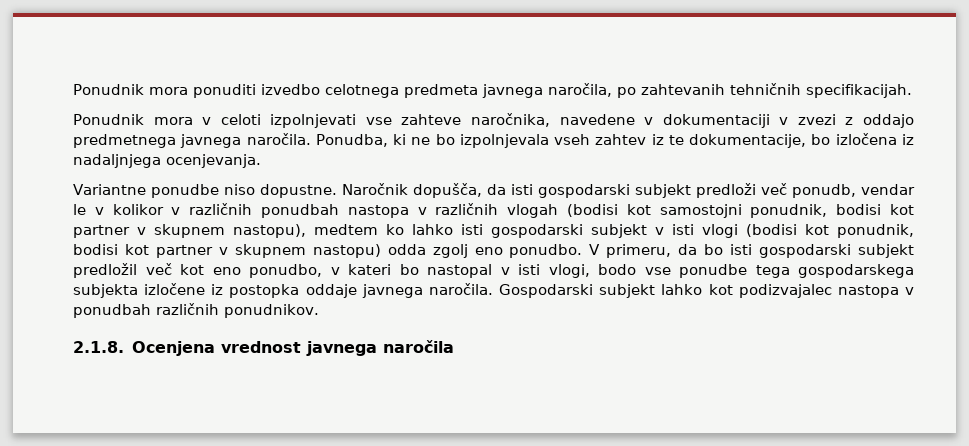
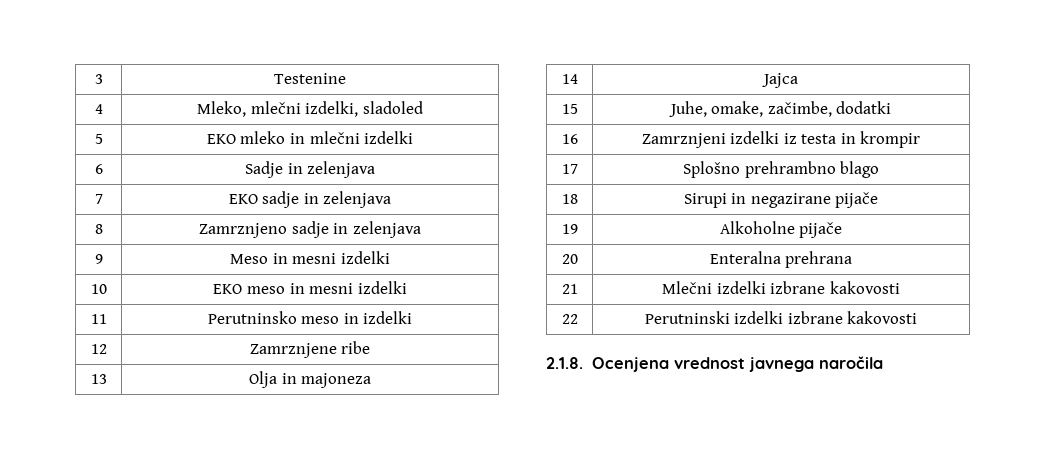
[73,83,912,98] [73,113,914,128] [73,133,914,148] [73,154,261,168] [73,183,915,198] [73,203,914,218] [73,224,914,238] [73,244,914,258] [73,263,914,278] [73,283,915,298] [73,303,319,318] Ponudnik mora ponuditi izvedbo celotnega predmeta javnega naročila, po zahtevanih tehničnih specifikacijah. // Ponudnik mora v celoti izpolnjevati vse zahteve naročnika, navedene v dokumentaciji v zvezi z oddajo predmetnega javnega naročila. Ponudba, ki ne bo izpolnjevala vseh zahtev iz te dokumentacije, bo izločena iz nadaljnjega ocenjevanja. // Variantne ponudbe niso dopustne. Naročnik dopušča, da isti gospodarski subjekt predloži več ponudb, vendar le v kolikor v različnih ponudbah nastopa v različnih vlogah (bodisi kot samostojni ponudnik, bodisi kot partner v skupnem nastopu), medtem ko lahko isti gospodarski subjekt v isti vlogi (bodisi kot ponudnik, bodisi kot partner v skupnem nastopu) odda zgolj eno ponudbo. V primeru, da bo isti gospodarski subjekt predložil več kot eno ponudbo, v kateri bo nastopal v isti vlogi, bodo vse ponudbe tega gospodarskega subjekta izločene iz postopka oddaje javnega naročila. Gospodarski subjekt lahko kot podizvajalec nastopa v ponudbah različnih ponudnikov. -> [94,74,103,84] [274,73,346,84] [94,104,103,114] [197,101,423,117] [94,134,103,144] [206,131,414,144] [94,164,103,174] [244,161,376,178] [94,194,103,204] [228,191,392,208] [94,224,103,234] [199,221,421,238] [94,254,103,264] [230,251,390,264] [90,284,107,294] [213,281,407,294] [90,314,107,324] [207,311,413,324] [90,344,107,354] [249,341,371,358] [90,374,107,384] [248,371,372,388] [561,74,578,84] [762,73,798,88] [561,104,578,114] [668,101,892,117] [561,134,578,144] [641,131,921,148] [561,164,578,174] [682,161,880,178] [561,194,578,204] [683,192,879,208] [561,224,578,234] [719,221,843,238] [561,254,578,264] [709,251,853,268] [561,284,578,294] [662,281,900,294] [561,314,578,324] [644,311,918,324] 3 | Testenine // 4 | Mleko, mlečni izdelki, sladoled // 5 | EKO mleko in mlečni izdelki // 6 | Sadje in zelenjava // 7 | EKO sadje in zelenjava // 8 | Zamrznjeno sadje in zelenjava // 9 | Meso in mesni izdelki // 10 | EKO meso in mesni izdelki // 11 | Perutninsko meso in izdelki // 12 | Zamrznjene ribe // 13 | Olja in majoneza // 14 | Jajca // 15 | Juhe, omake, začimbe, dodatki // 16 | Zamrznjeni izdelki iz testa in krompir // 17 | Splošno prehrambno blago // 18 | Sirupi in negazirane pijače // 19 | Alkoholne pijače // 20 | Enteralna prehrana // 21 | Mlečni izdelki izbrane kakovosti // 22 | Perutninski izdelki izbrane kakovosti

